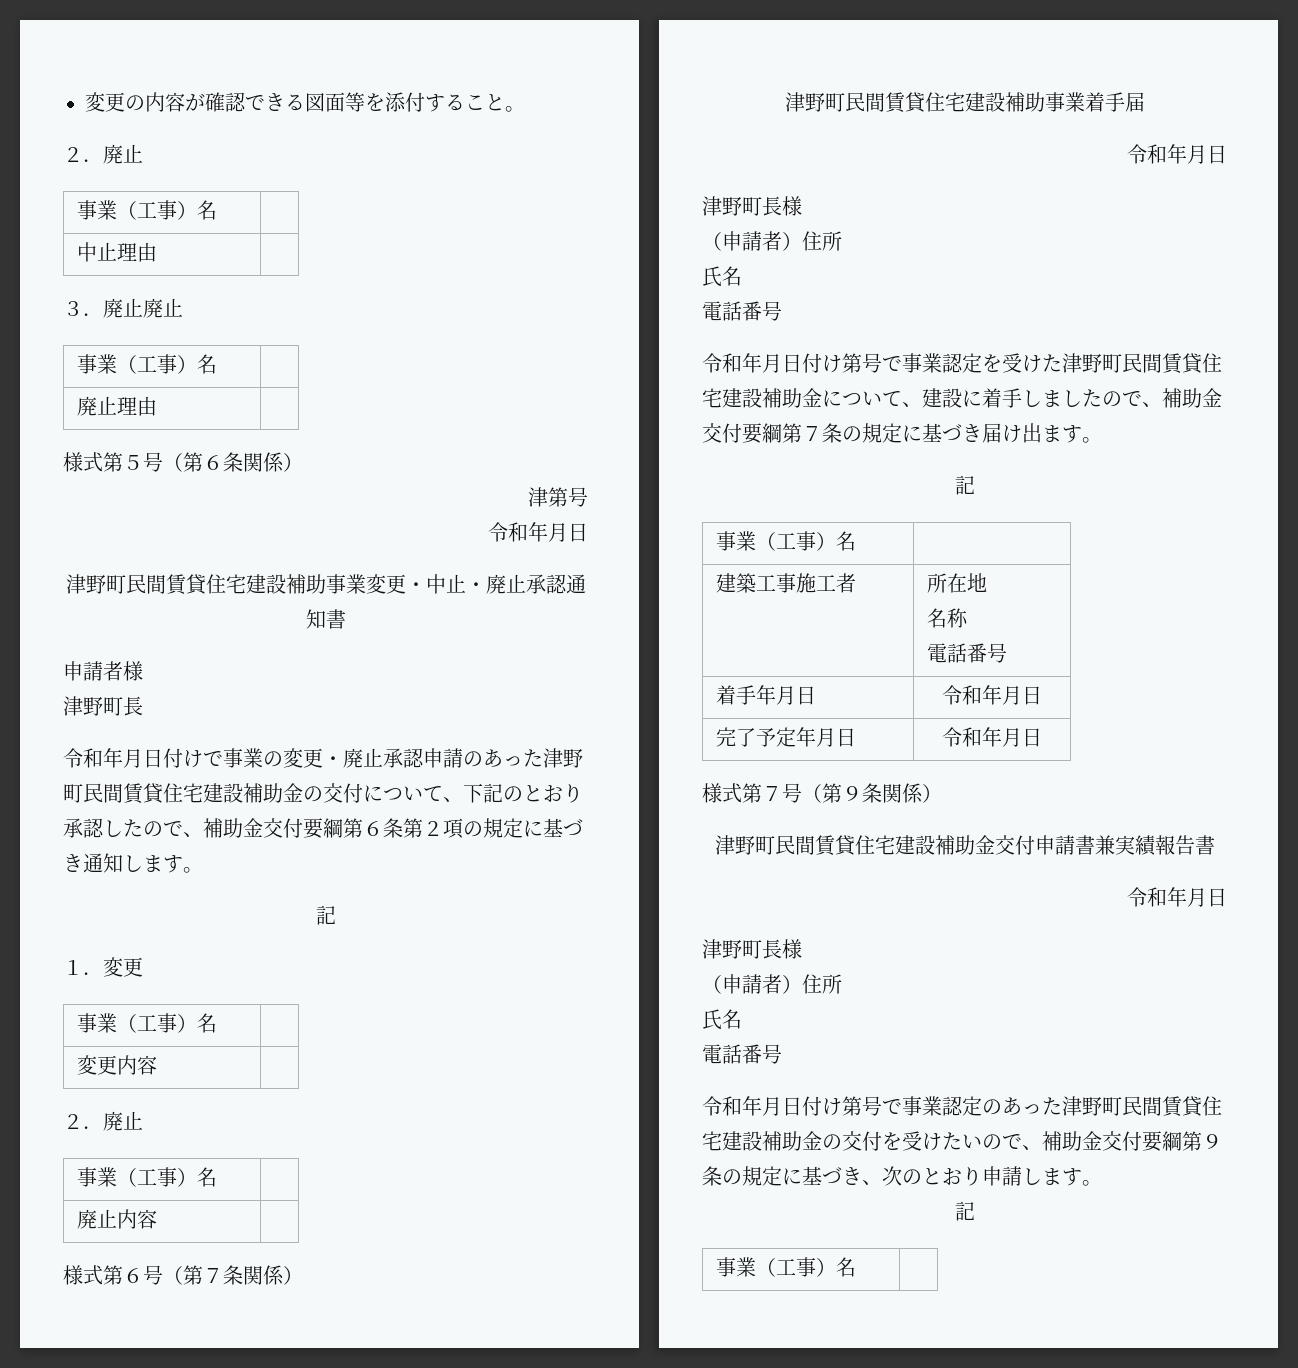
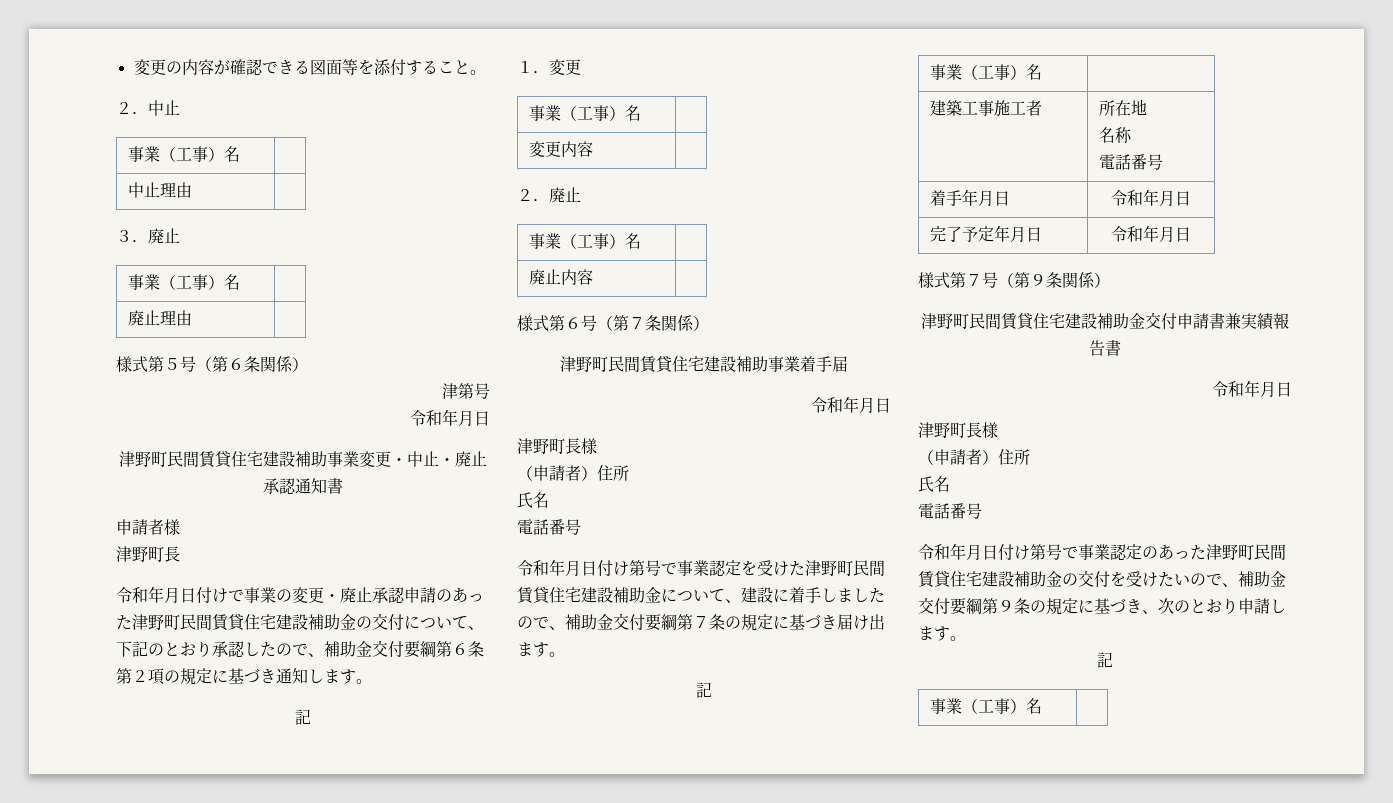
[103,144,123,164] 廃 -> [148,100,164,116] 中
[143,298,183,318] 廃止 -> (180, 235) none

